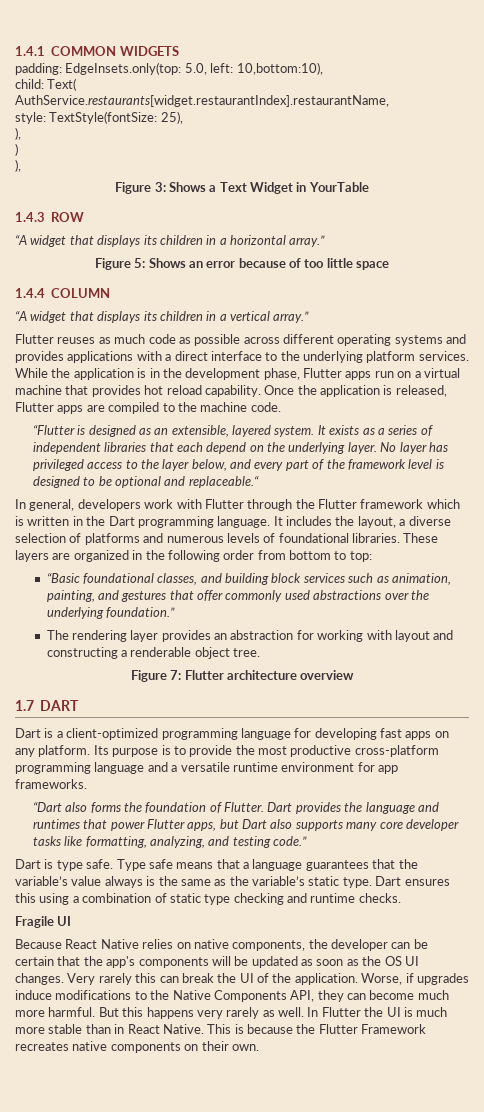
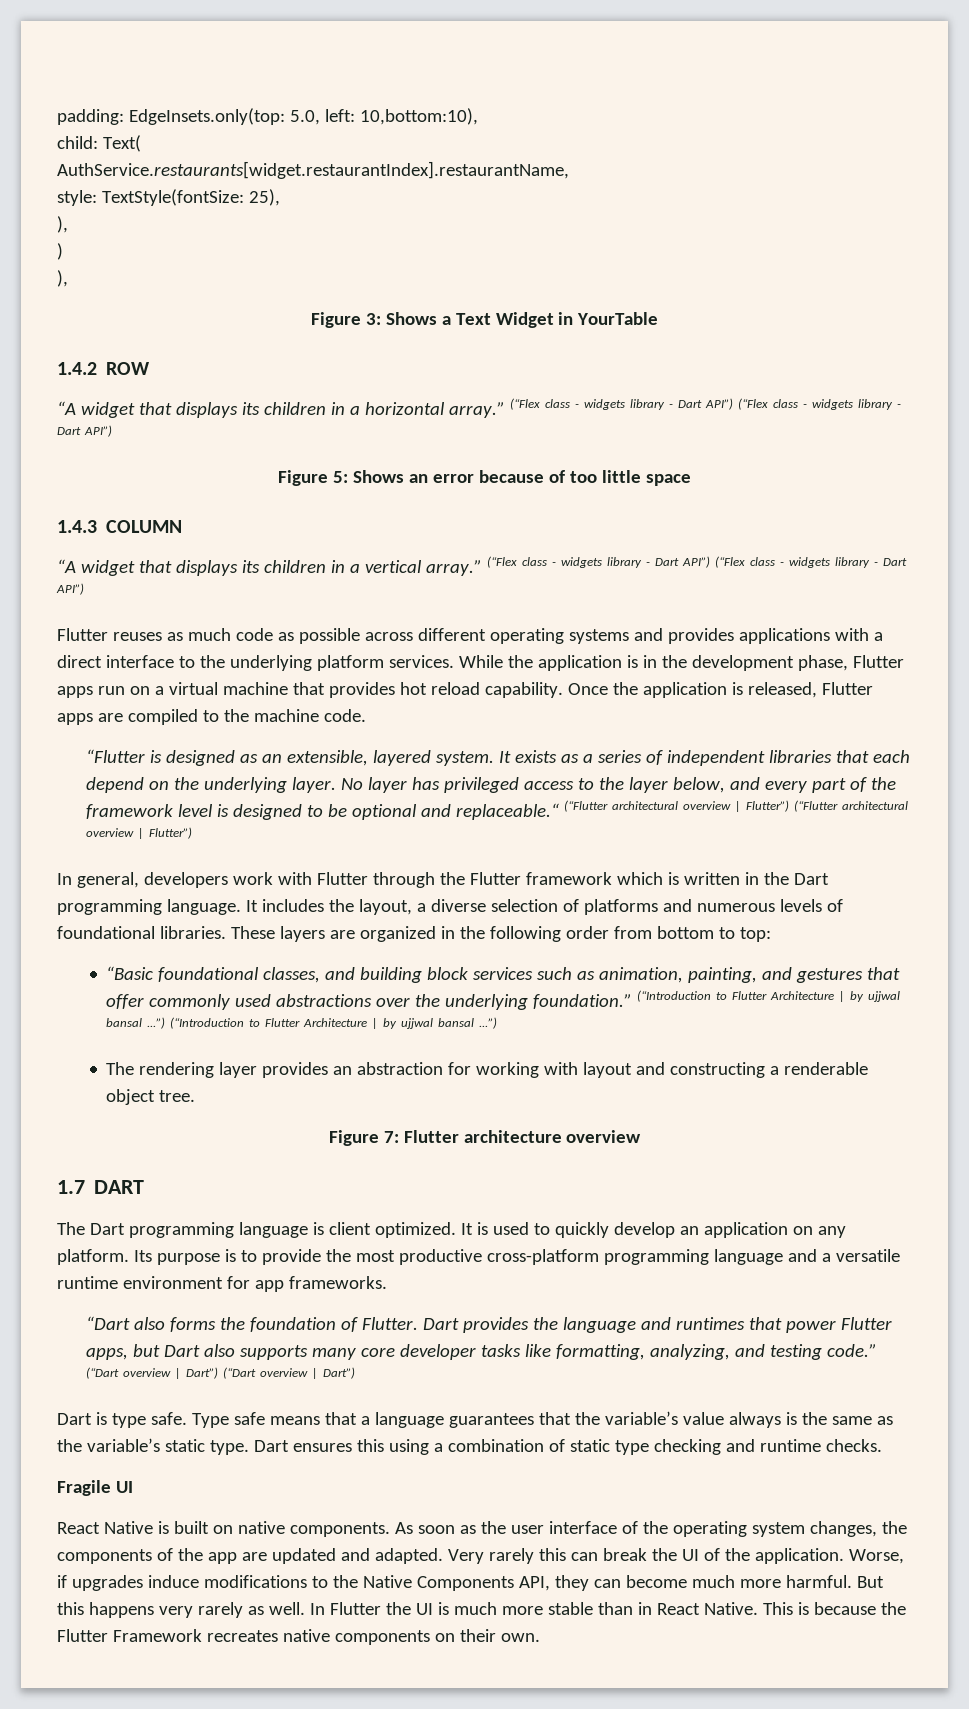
[15,46,179,56] 1.4.1 COMMON WIDGETS // -> (57, 117) none
[15,212,45,222] 1.4.3 -> [57,362,97,375] 1.4.2
(326, 241) none -> [509,398,901,410] [57,425,112,437] (“Flex class - widgets library - Dart API”) (“Flex class - widgets library - Dart API”)
[15,288,45,298] 1.4.4 -> [57,520,97,533] 1.4.3
(310, 317) none -> [486,556,907,568] [56,583,84,595] (“Flex class - widgets library - Dart API”) (“Flex class - widgets library - Dart API”)
(259, 482) none -> [564,800,909,812] [86,827,193,839] (“Flutter architectural overview | Flutter”) (“Flutter architectural overview | Flutter”)
(175, 612) none -> [637,990,901,1002] [106,1017,498,1029] (“Introduction to Flutter Architecture | by ujjwal bansal ...”) (“Introduction to Flutter Architecture | by ujjwal bansal ...”)
[15,728,432,740] Dart is a client-optimized programming language for developing fast apps -> [57,1222,788,1238] The Dart programming language is client optimized. It is used to quickly develop an application
(308, 841) none -> [86,1367,356,1379] (“Dart overview | Dart”) (“Dart overview | Dart”)
[15,939,62,949] Because -> (133, 1487) none
[142,939,428,951] [15,956,419,968] [15,973,64,985] relies on native components, the developer can be certain that the app's components will be updated as soon as the OS UI changes. -> [157,1521,907,1537] [57,1548,443,1564] is built on native components. As soon as the user interface of the operating system changes, the components of the app are updated and adapted.

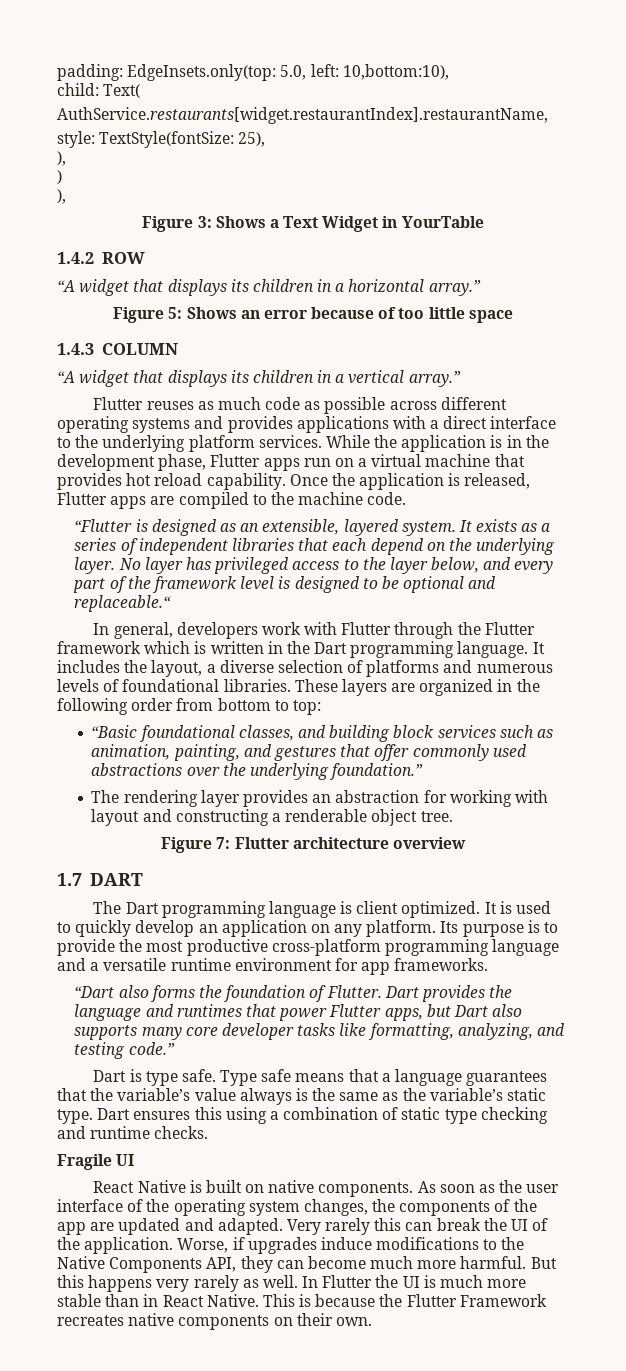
[509,398,901,410] [57,425,112,437] (“Flex class - widgets library - Dart API”) (“Flex class - widgets library - Dart API”) -> (481, 288) none
[486,556,907,568] [56,583,84,595] (“Flex class - widgets library - Dart API”) (“Flex class - widgets library - Dart API”) -> (461, 379) none
[564,800,909,812] [86,827,193,839] (“Flutter architectural overview | Flutter”) (“Flutter architectural overview | Flutter”) -> (172, 603) none
[637,990,901,1002] [106,1017,498,1029] (“Introduction to Flutter Architecture | by ujjwal bansal ...”) (“Introduction to Flutter Architecture | by ujjwal bansal ...”) -> (424, 771) none
[86,1367,356,1379] (“Dart overview | Dart”) (“Dart overview | Dart”) -> (175, 1048) none

